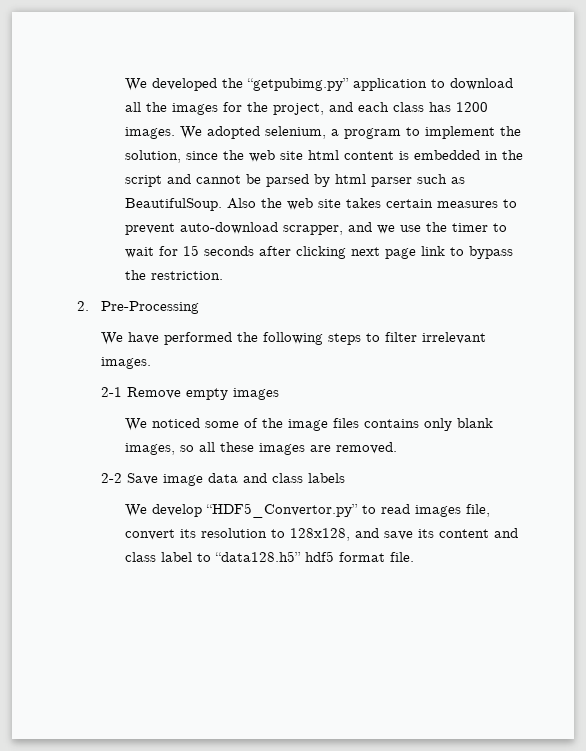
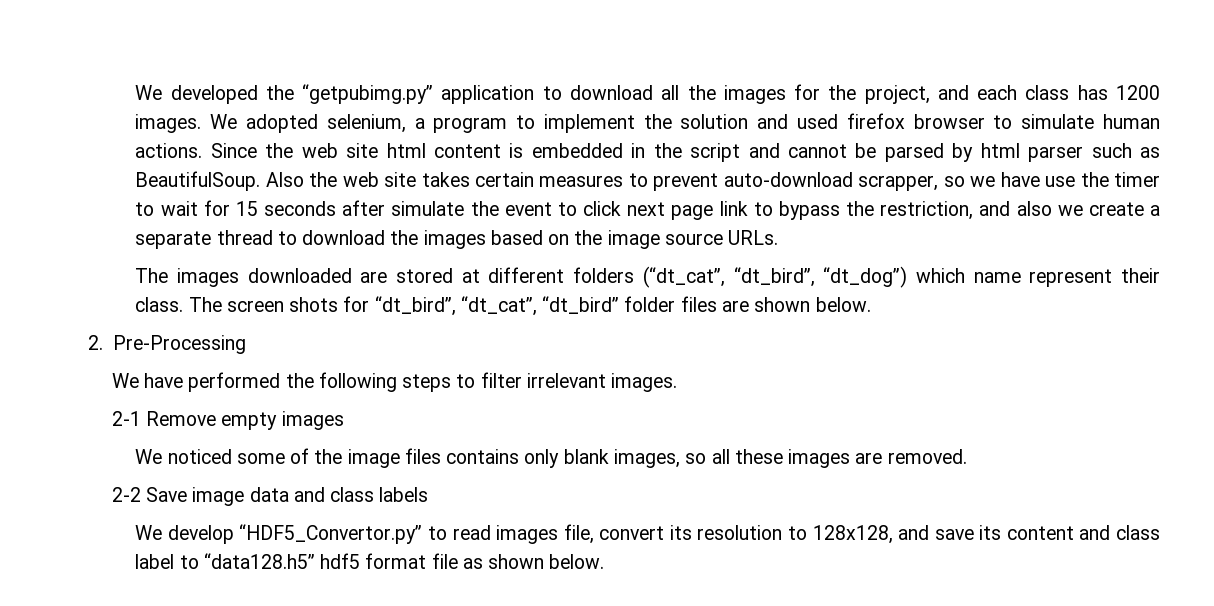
[125,150,219,163] solution, since -> [680,113,1161,129] [135,143,257,158] solution and used firefox browser to simulate human actions. Since
[348,222,396,234] and we -> [943,172,1040,187] so we have
[296,246,347,259] clicking -> [391,201,621,216] simulate the event to click
[151,271,224,280] restriction. -> [880,201,1161,220] [135,230,779,249] [135,266,1161,288] [135,296,871,316] restriction, and also we create a separate thread to download the images based on the image source URLs. // The images downloaded are stored at different folders (“dt_cat”, “dt_bird”, “dt_dog”) which name represent their class. The screen shots for “dt_bird”, “dt_cat”, “dt_bird” folder files are shown below.
[390,552,415,562] file. -> [431,553,605,569] file as shown below.

